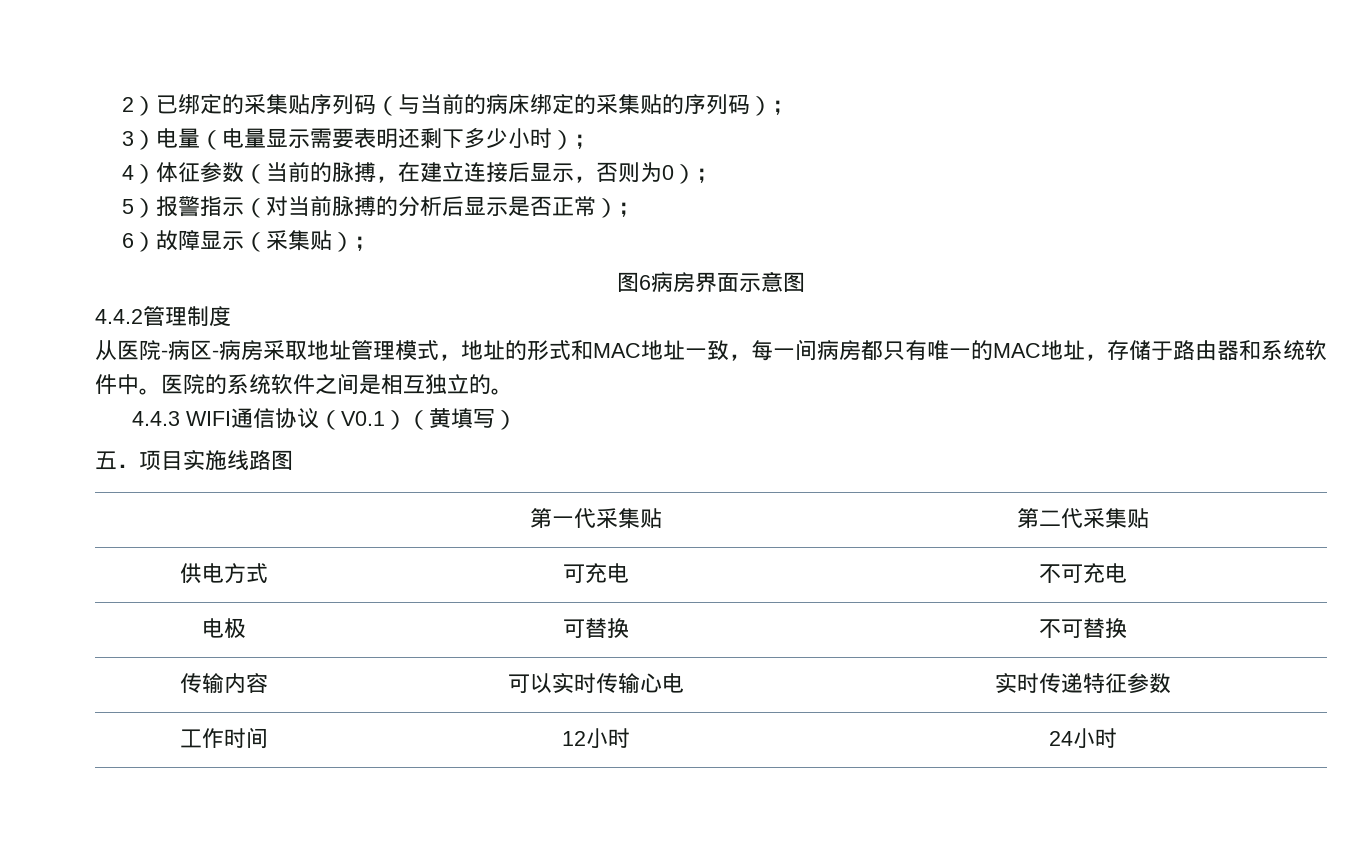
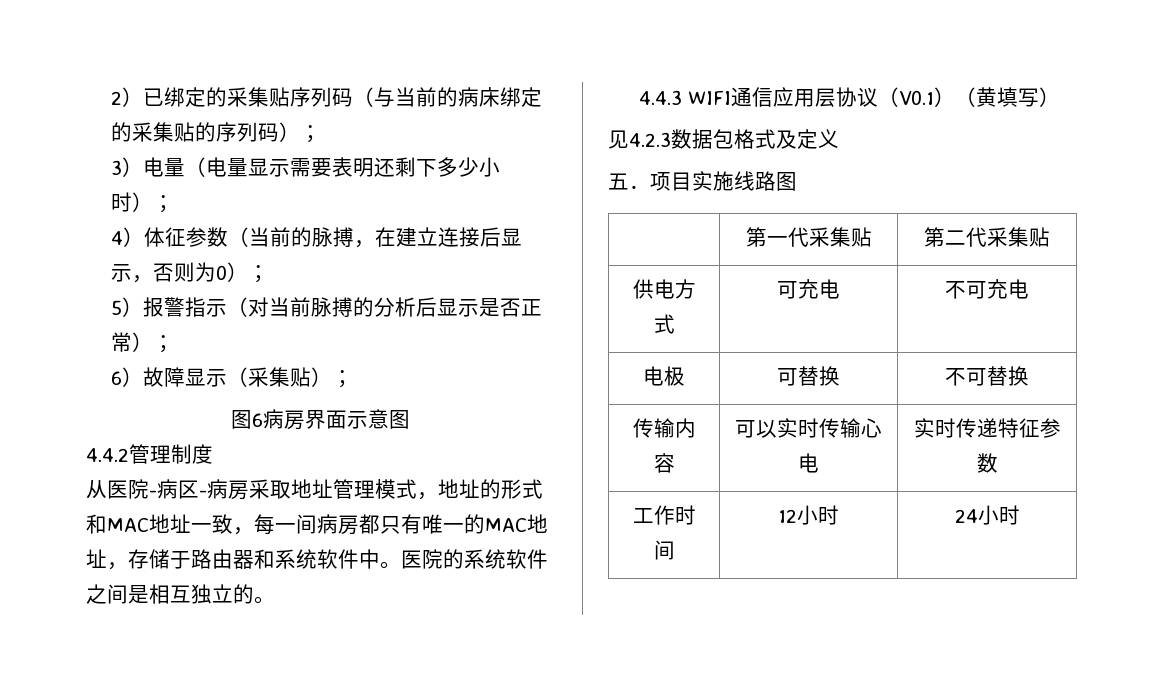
(276, 418) none -> [773,87,837,107] 应用层
(518, 420) none -> [608,129,839,149] // 见4.2.3数据包格式及定义

